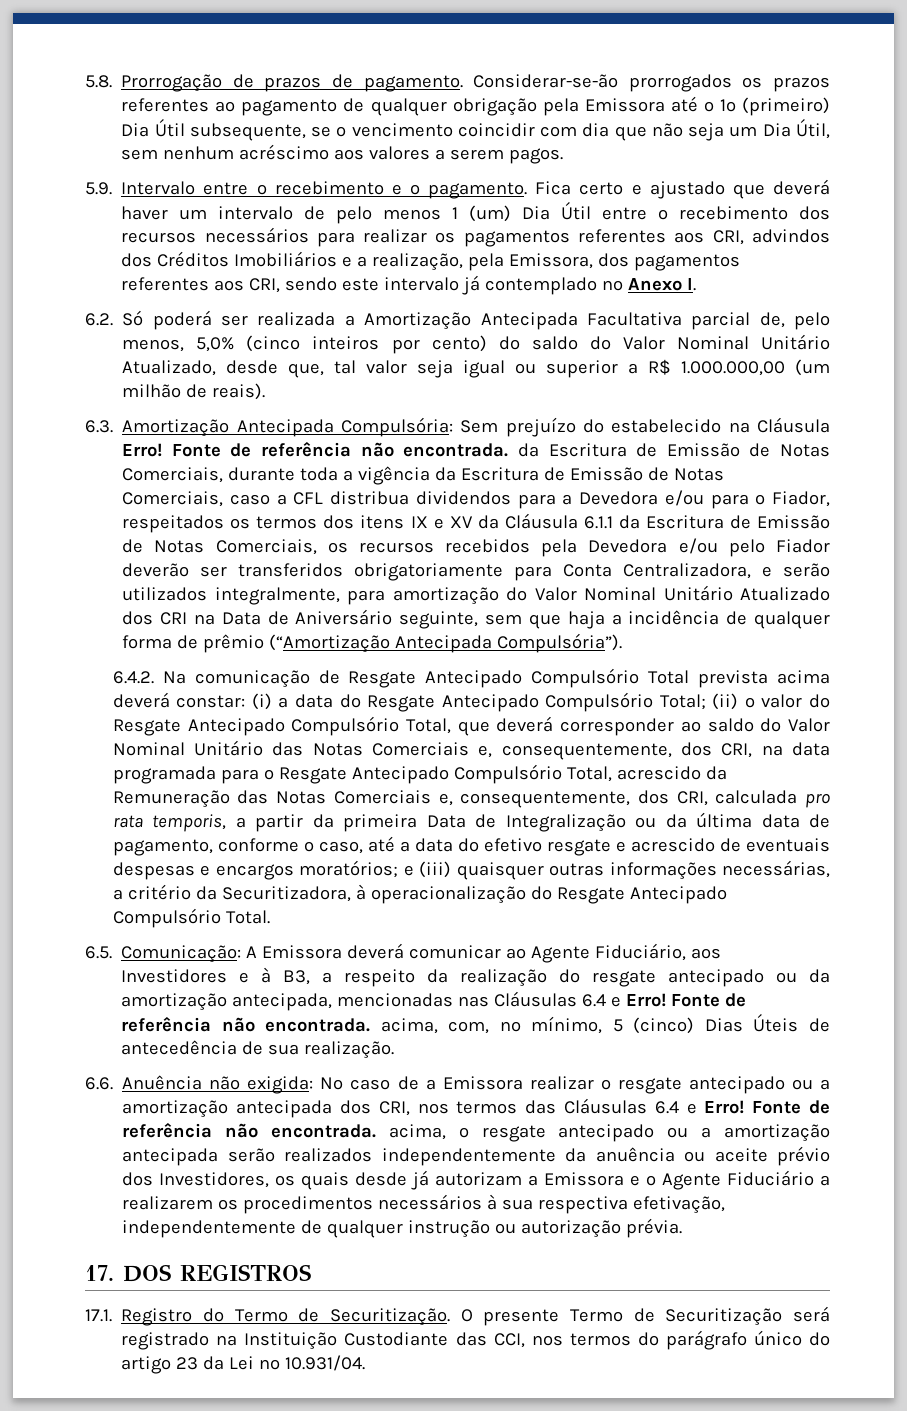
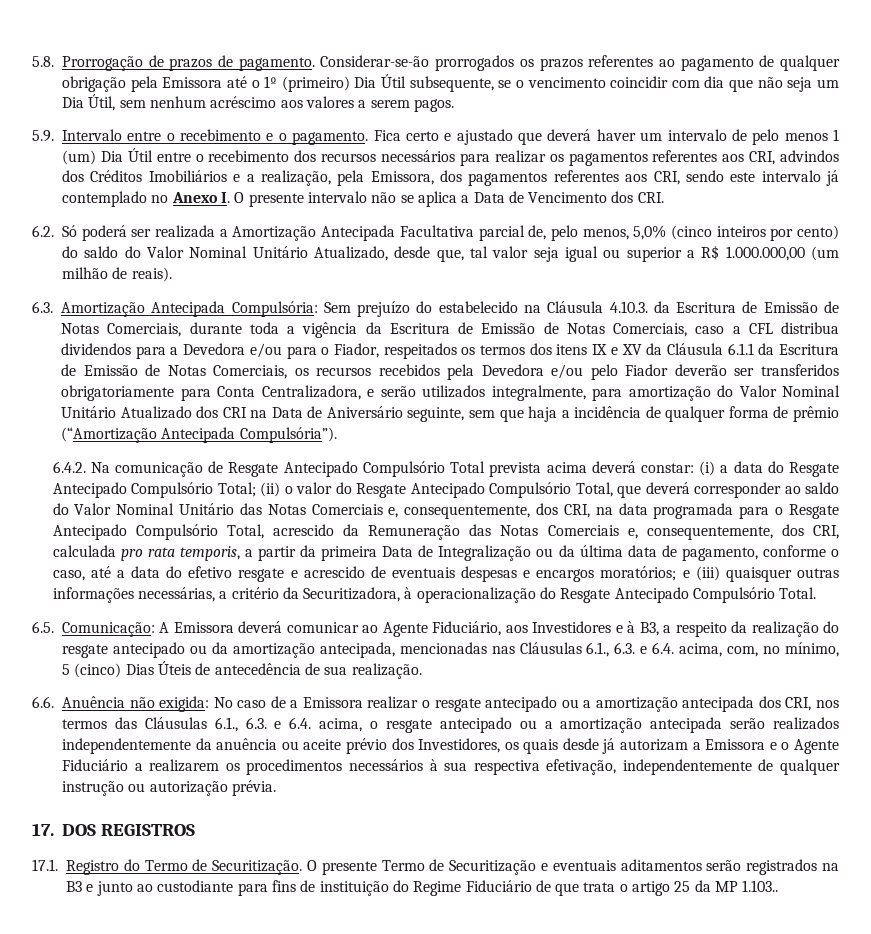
(697, 284) none -> [234,191,664,207] O presente intervalo não se aplica a Data de Vencimento dos CRI.
[122,441,509,457] Erro! Fonte de referência não encontrada. -> [609,301,648,313] 4.10.3.
[582,993,747,1007] [121,1016,371,1032] 6.4 e Erro! Fonte de referência não encontrada. -> [586,642,675,657] 6.1., 6.3. e 6.4.
[654,1100,830,1114] [122,1122,376,1138] 6.4 e Erro! Fonte de referência não encontrada. -> [214,717,312,732] 6.1., 6.3. e 6.4.
[792,1306,830,1322] [121,1330,831,1350] [121,1355,366,1374] será registrado na Instituição Custodiante das CCI, nos termos do parágrafo único do artigo 23 da Lei nº 10.931/04. -> [541,859,839,875] [66,880,779,896] e eventuais aditamentos serão registrados na B3 e junto ao custodiante para fins de instituição do Regime Fiduciário de que trata o artigo 25 da MP 1.103..

